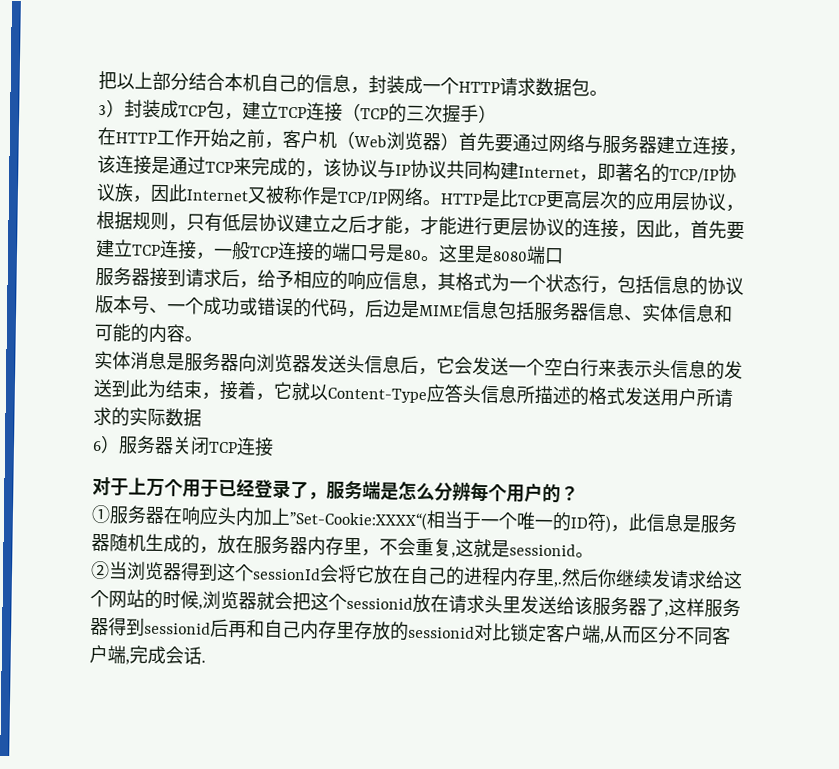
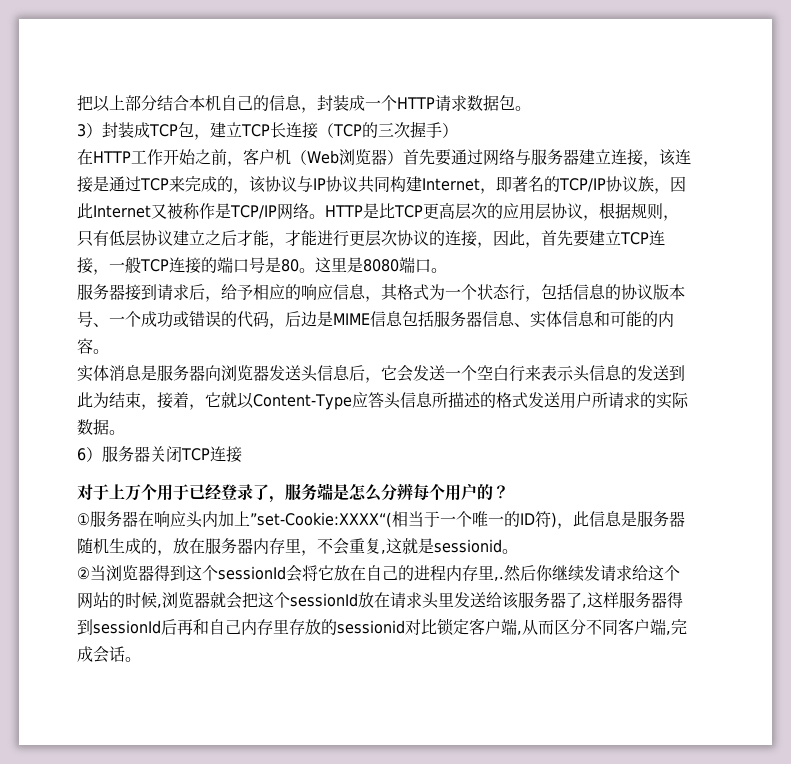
(307, 112) none -> [269,122,286,138] 长
(529, 227) none -> [381,230,397,246] 次
(564, 256) none -> [430,268,447,273] 。
(202, 417) none -> [109,430,125,435] 。
[289,511,428,531] ”Set-Cookie:XXXX“( -> [250,512,392,528] ”set-Cookie:XXXX“(
[346,596,413,610] sessionid -> [290,593,358,607] sessionId
[144,621,211,635] sessionid -> [93,620,161,634] sessionId
[201,660,206,663] . -> [125,657,141,662] 。

